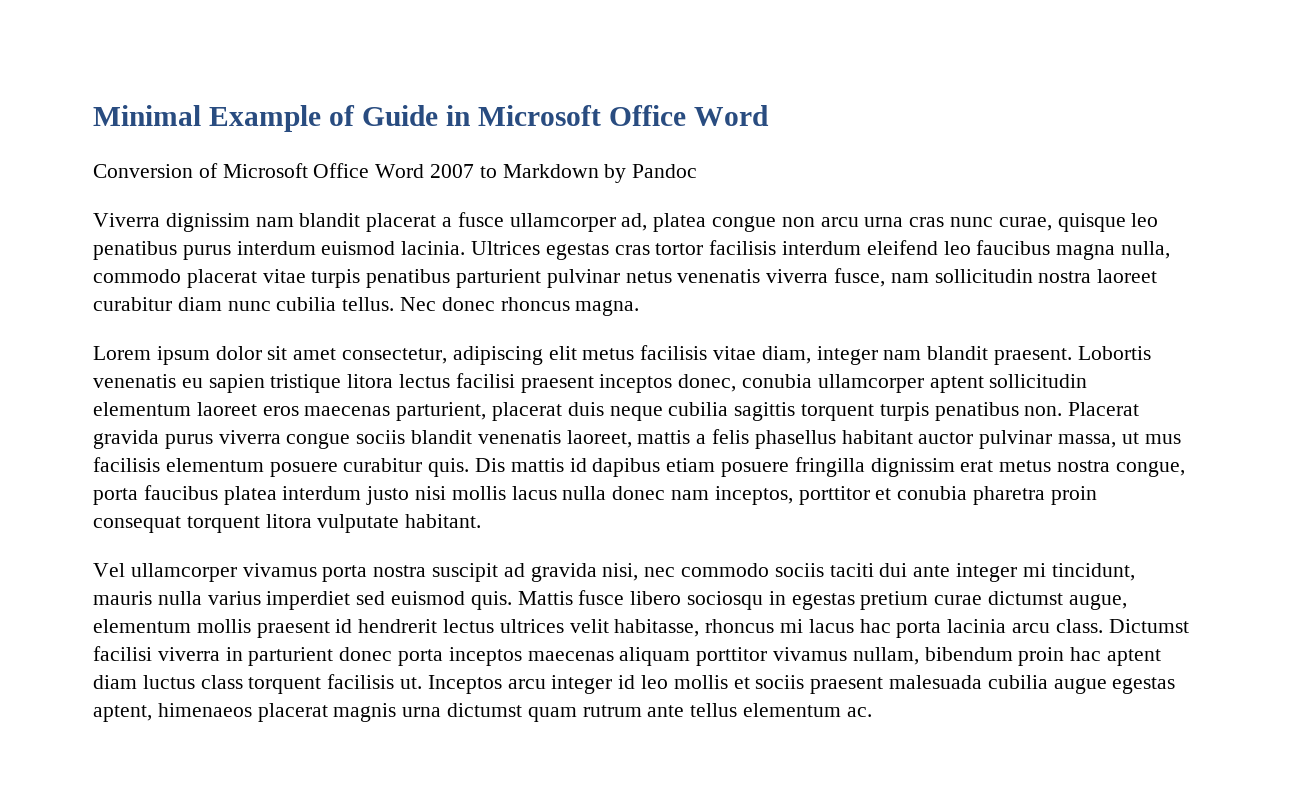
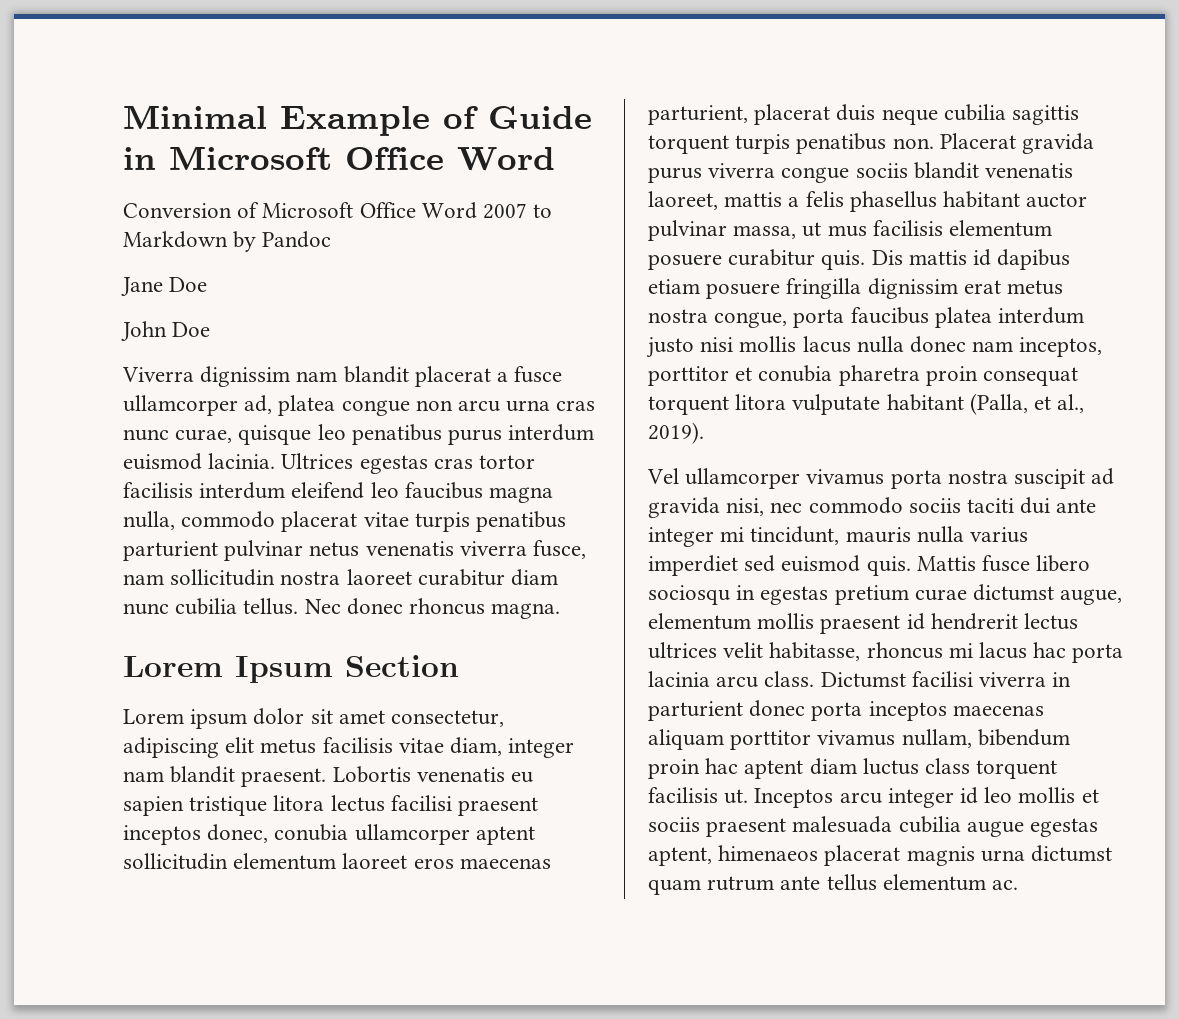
(698, 171) none -> [121,277,208,296] [121,321,211,341] // Jane Doe // John Doe
(640, 308) none -> [123,655,459,683] // Lorem Ipsum Section
[405,514,482,528] habitant. -> [886,393,1085,415] [648,422,704,444] habitant (Palla, et al., 2019).

